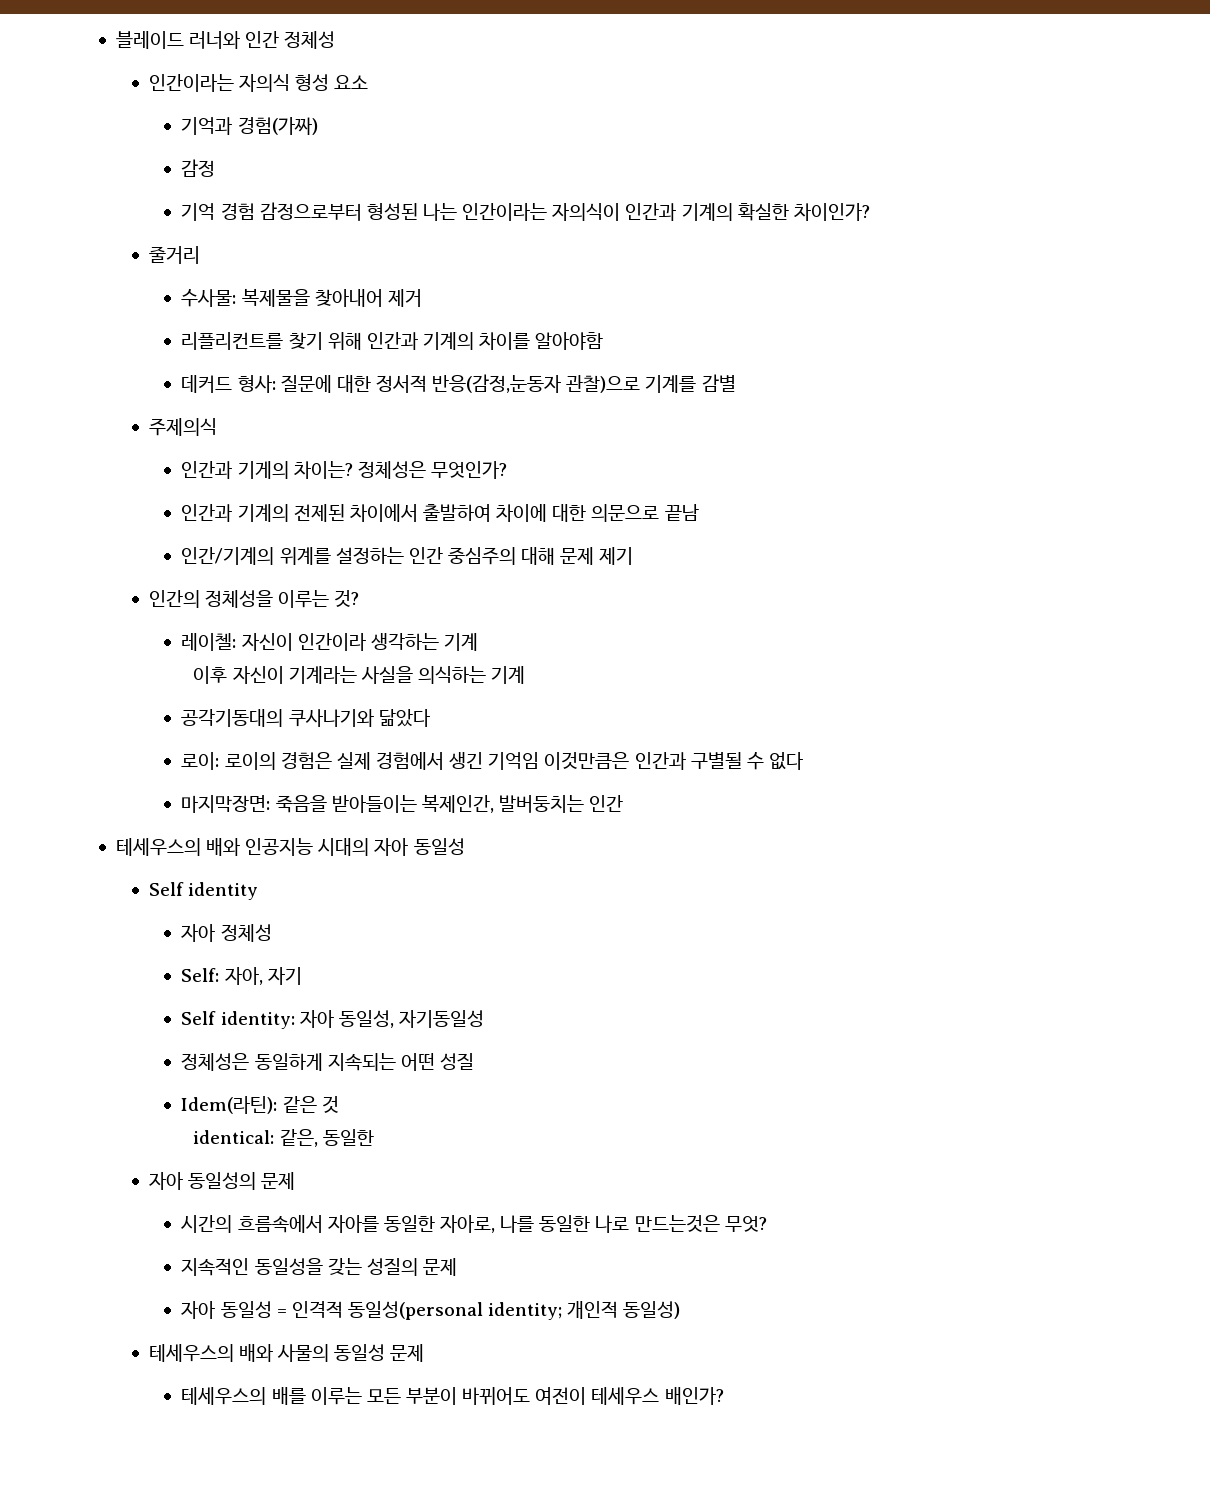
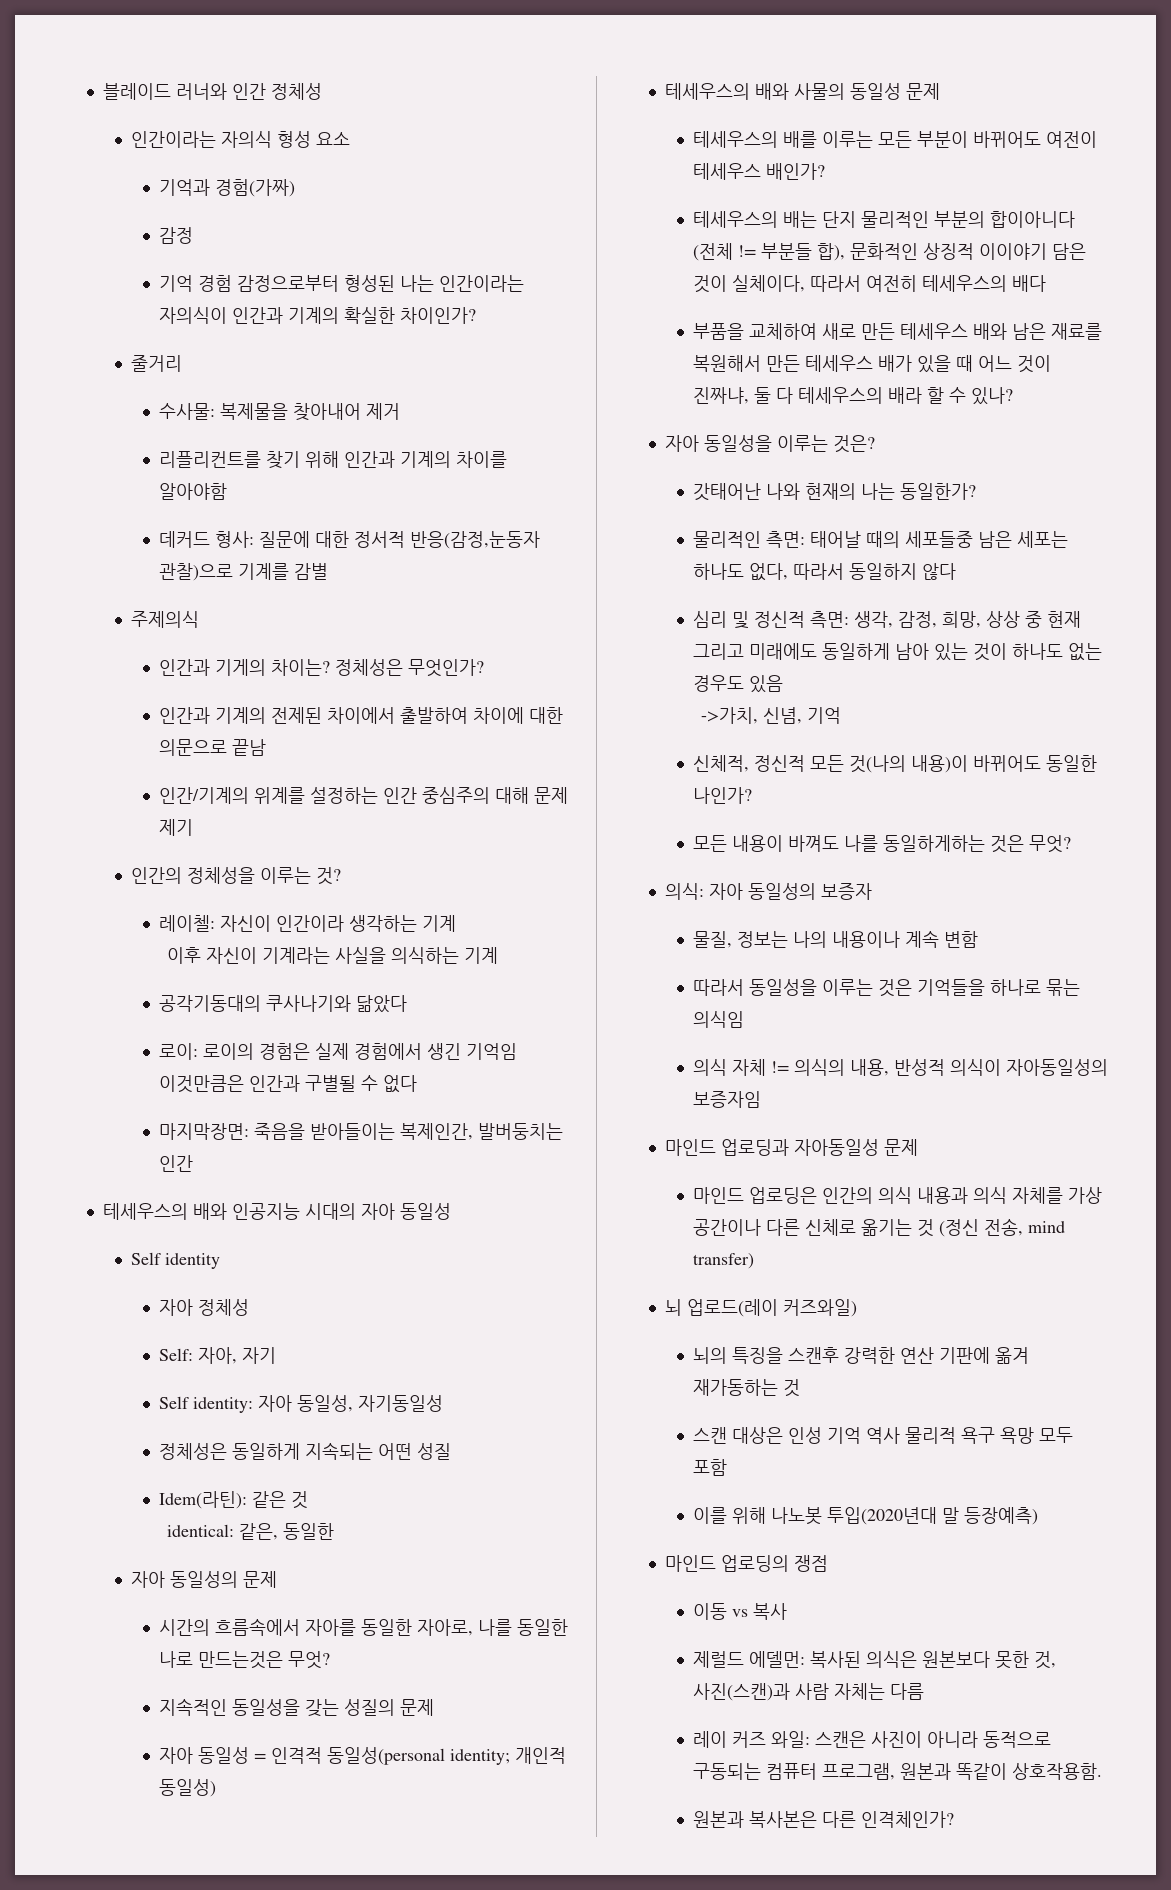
(724, 1396) none -> [692,211,1075,228] [692,243,1086,261] [692,275,1046,293] [692,323,1102,340] [692,355,1051,373] [692,387,1013,405] [664,435,875,453] [692,483,976,501] [692,531,1068,548] [692,563,956,581] [692,611,1081,629] [692,643,1102,661] [692,675,783,693] [701,707,842,724] [692,755,1097,773] [692,787,752,804] [692,835,1071,853] [664,883,872,900] [692,930,978,948] [692,979,1080,997] [692,1011,744,1028] [692,1059,1108,1076] [692,1091,761,1108] [664,1139,918,1156] [692,1187,1102,1204] [692,1218,1065,1237] [692,1253,754,1269] [664,1299,857,1317] [692,1347,1029,1364] [692,1379,800,1397] [692,1427,1073,1444] [692,1459,727,1476] [692,1507,1038,1525] [664,1555,828,1572] [692,1603,787,1620] [692,1651,1056,1669] [692,1683,924,1701] [692,1731,1051,1748] [692,1763,1102,1780] [692,1811,954,1828] // 테세우스의 배는 단지 물리적인 부분의 합이아니다 (전체 != 부분들 합), 문화적인 상징적 이이야기 담은 것이 실체이다, 따라서 여전히 테세우스의 배다 // 부품을 교체하여 새로 만든 테세우스 배와 남은 재료를 복원해서 만든 테세우스 배가 있을 때 어느 것이 진짜냐, 둘 다 테세우스의 배라 할 수 있나? // 자아 동일성을 이루는 것은? // 갓태어난 나와 현재의 나는 동일한가? // 물리적인 측면: 태어날 때의 세포들중 남은 세포는 하나도 없다, 따라서 동일하지 않다 // 심리 및 정신적 측면: 생각, 감정, 희망, 상상 중 현재 그리고 미래에도 동일하게 남아 있는 것이 하나도 없는 경우도 있음 // ->가치, 신념, 기억 // 신체적, 정신적 모든 것(나의 내용)이 바뀌어도 동일한 나인가? // 모든 내용이 바껴도 나를 동일하게하는 것은 무엇? // 의식: 자아 동일성의 보증자 // 물질, 정보는 나의 내용이나 계속 변함 // 따라서 동일성을 이루는 것은 기억들을 하나로 묶는 의식임 // 의식 자체 != 의식의 내용, 반성적 의식이 자아동일성의 보증자임 // 마인드 업로딩과 자아동일성 문제 // 마인드 업로딩은 인간의 의식 내용과 의식 자체를 가상 공간이나 다른 신체로 옮기는 것 (정신 전송, mind transfer) // 뇌 업로드(레이 커즈와일) // 뇌의 특징을 스캔후 강력한 연산 기판에 옮겨 재가동하는 것 // 스캔 대상은 인성 기억 역사 물리적 욕구 욕망 모두 포함 // 이를 위해 나노봇 투입(2020년대 말 등장예측) // 마인드 업로딩의 쟁점 // 이동 vs 복사 // 제럴드 에델먼: 복사된 의식은 원본보다 못한 것, 사진(스캔)과 사람 자체는 다름 // 레이 커즈 와일: 스캔은 사진이 아니라 동적으로 구동되는 컴퓨터 프로그램, 원본과 똑같이 상호작용함. // 원본과 복사본은 다른 인격체인가?

